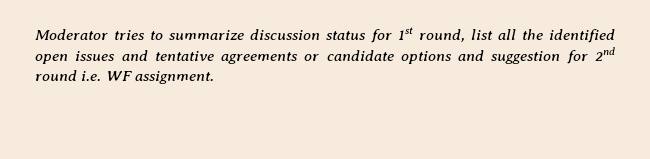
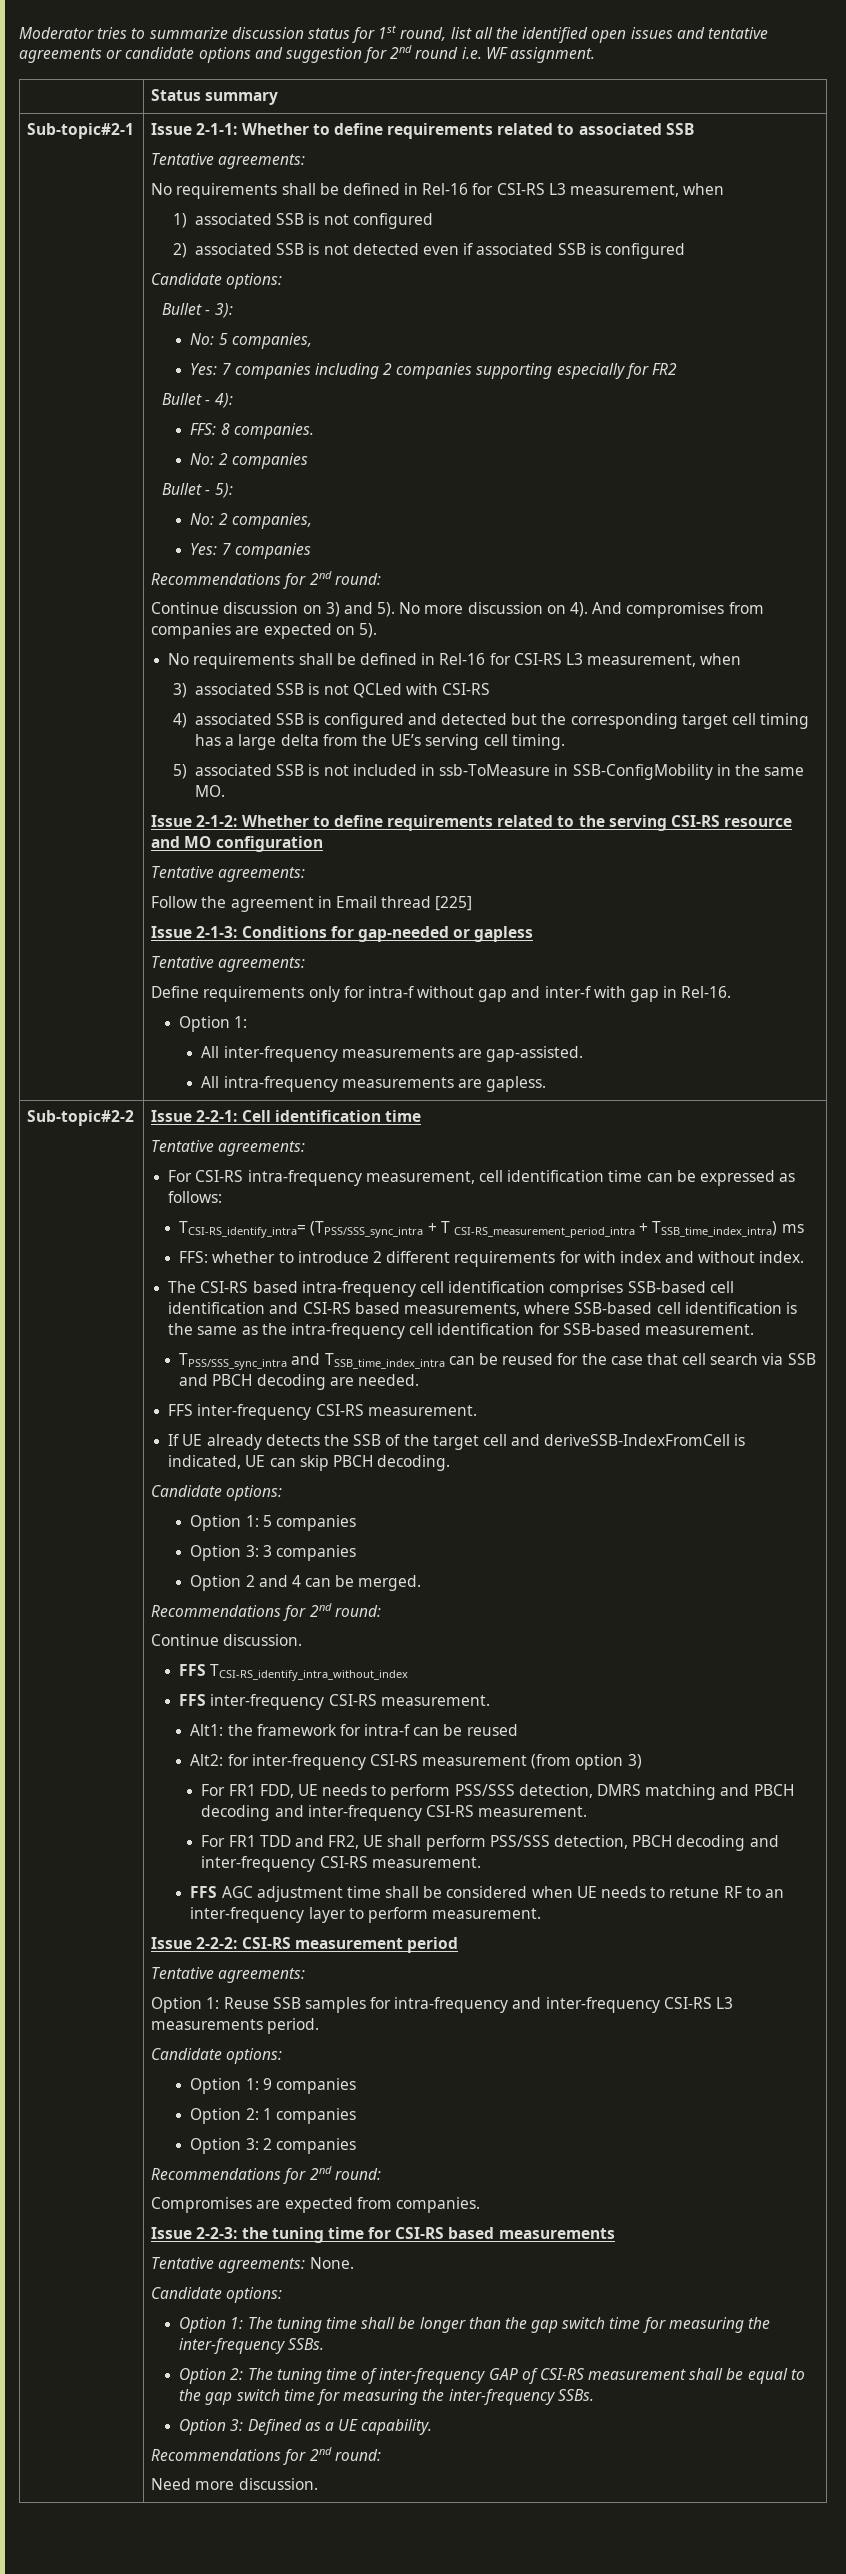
(214, 77) none -> [151,89,279,105] [27,123,135,139] [151,123,694,139] [151,153,306,169] [151,183,725,199] [173,213,433,229] [173,243,685,259] [151,273,283,289] [162,303,233,318] [190,333,312,349] [190,363,677,379] [162,393,233,408] [190,423,314,439] [190,453,308,469] [162,483,233,498] [190,513,312,529] [190,543,311,559] [151,571,381,589] [151,602,764,618] [151,623,377,639] [168,653,742,669] [173,683,491,698] [173,713,810,729] [195,734,565,750] [173,764,805,780] [195,785,226,797] [151,815,793,831] [151,836,323,852] [151,866,306,882] [151,896,473,912] [151,926,534,942] [151,956,306,972] [151,986,732,1002] [179,1016,248,1032] [201,1046,584,1062] [201,1076,547,1092] [27,1110,135,1126] [151,1110,421,1122] [151,1140,306,1156] [168,1170,796,1186] [168,1191,223,1203] [179,1221,804,1238] [179,1251,805,1267] [168,1281,734,1297] [168,1302,797,1316] [168,1323,754,1339] [179,1353,816,1370] [179,1374,420,1390] [168,1404,477,1420] [168,1434,746,1450] [168,1455,451,1471] [151,1485,283,1501] [190,1515,356,1531] [190,1545,356,1561] [190,1575,422,1591] [151,1603,381,1621] [151,1634,303,1646] [179,1664,409,1681] [179,1694,490,1710] [190,1724,518,1736] [190,1754,642,1770] [201,1784,794,1800] [201,1805,588,1821] [201,1835,779,1851] [201,1856,481,1872] [190,1886,784,1902] [190,1907,542,1923] [151,1937,458,1953] [151,1967,306,1983] [151,1997,734,2013] [151,2018,320,2034] [151,2048,283,2064] [190,2078,356,2094] [190,2108,356,2124] [190,2138,356,2154] [151,2166,381,2184] [151,2197,480,2213] [151,2227,615,2243] [151,2257,354,2273] [151,2287,283,2303] [179,2317,771,2333] [179,2338,325,2354] [179,2368,805,2384] [179,2389,594,2405] [179,2419,433,2435] [151,2447,381,2465] [151,2478,318,2490] // | Status summary // Sub-topic#2-1 | Issue 2-1-1: Whether to define requirements related to associated SSB // Tentative agreements: // No requirements shall be defined in Rel-16 for CSI-RS L3 measurement, when // 1) associated SSB is not configured // 2) associated SSB is not detected even if associated SSB is configured // Candidate options: // Bullet - 3): // No: 5 companies, // Yes: 7 companies including 2 companies supporting especially for FR2 // Bullet - 4): // FFS: 8 companies. // No: 2 companies // Bullet - 5): // No: 2 companies, // Yes: 7 companies // Recommendations for 2nd round: // Continue discussion on 3) and 5). No more discussion on 4). And compromises from companies are expected on 5). // No requirements shall be defined in Rel-16 for CSI-RS L3 measurement, when // 3) associated SSB is not QCLed with CSI-RS // 4) associated SSB is configured and detected but the corresponding target cell timing has a large delta from the UE’s serving cell timing. // 5) associated SSB is not included in ssb-ToMeasure in SSB-ConfigMobility in the same MO. // Issue 2-1-2: Whether to define requirements related to the serving CSI-RS resource and MO configuration // Tentative agreements: // Follow the agreement in Email thread [225] // Issue 2-1-3: Conditions for gap-needed or gapless // Tentative agreements: // Define requirements only for intra-f without gap and inter-f with gap in Rel-16. // Option 1: // All inter-frequency measurements are gap-assisted. // All intra-frequency measurements are gapless. // Sub-topic#2-2 | Issue 2-2-1: Cell identification time // Tentative agreements: // For CSI-RS intra-frequency measurement, cell identification time can be expressed as follows: // TCSI-RS_identify_intra= (TPSS/SSS_sync_intra + T CSI-RS_measurement_period_intra + TSSB_time_index_intra) ms // FFS: whether to introduce 2 different requirements for with index and without index. // The CSI-RS based intra-frequency cell identification comprises SSB-based cell identification and CSI-RS based measurements, where SSB-based cell identification is the same as the intra-frequency cell identification for SSB-based measurement. // TPSS/SSS_sync_intra and TSSB_time_index_intra can be reused for the case that cell search via SSB and PBCH decoding are needed. // FFS inter-frequency CSI-RS measurement. // If UE already detects the SSB of the target cell and deriveSSB-IndexFromCell is indicated, UE can skip PBCH decoding. // Candidate options: // Option 1: 5 companies // Option 3: 3 companies // Option 2 and 4 can be merged. // Recommendations for 2nd round: // Continue discussion. // FFS TCSI-RS_identify_intra_without_index // FFS inter-frequency CSI-RS measurement. // Alt1: the framework for intra-f can be reused // Alt2: for inter-frequency CSI-RS measurement (from option 3) // For FR1 FDD, UE needs to perform PSS/SSS detection, DMRS matching and PBCH decoding and inter-frequency CSI-RS measurement. // For FR1 TDD and FR2, UE shall perform PSS/SSS detection, PBCH decoding and inter-frequency CSI-RS measurement. // FFS AGC adjustment time shall be considered when UE needs to retune RF to an inter-frequency layer to perform measurement. // Issue 2-2-2: CSI-RS measurement period // Tentative agreements: // Option 1: Reuse SSB samples for intra-frequency and inter-frequency CSI-RS L3 measurements period. // Candidate options: // Option 1: 9 companies // Option 2: 1 companies // Option 3: 2 companies // Recommendations for 2nd round: // Compromises are expected from companies. // Issue 2-2-3: the tuning time for CSI-RS based measurements // Tentative agreements: None. // Candidate options: // Option 1: The tuning time shall be longer than the gap switch time for measuring the inter-frequency SSBs. // Option 2: The tuning time of inter-frequency GAP of CSI-RS measurement shall be equal to the gap switch time for measuring the inter-frequency SSBs. // Option 3: Defined as a UE capability. // Recommendations for 2nd round: // Need more discussion.

